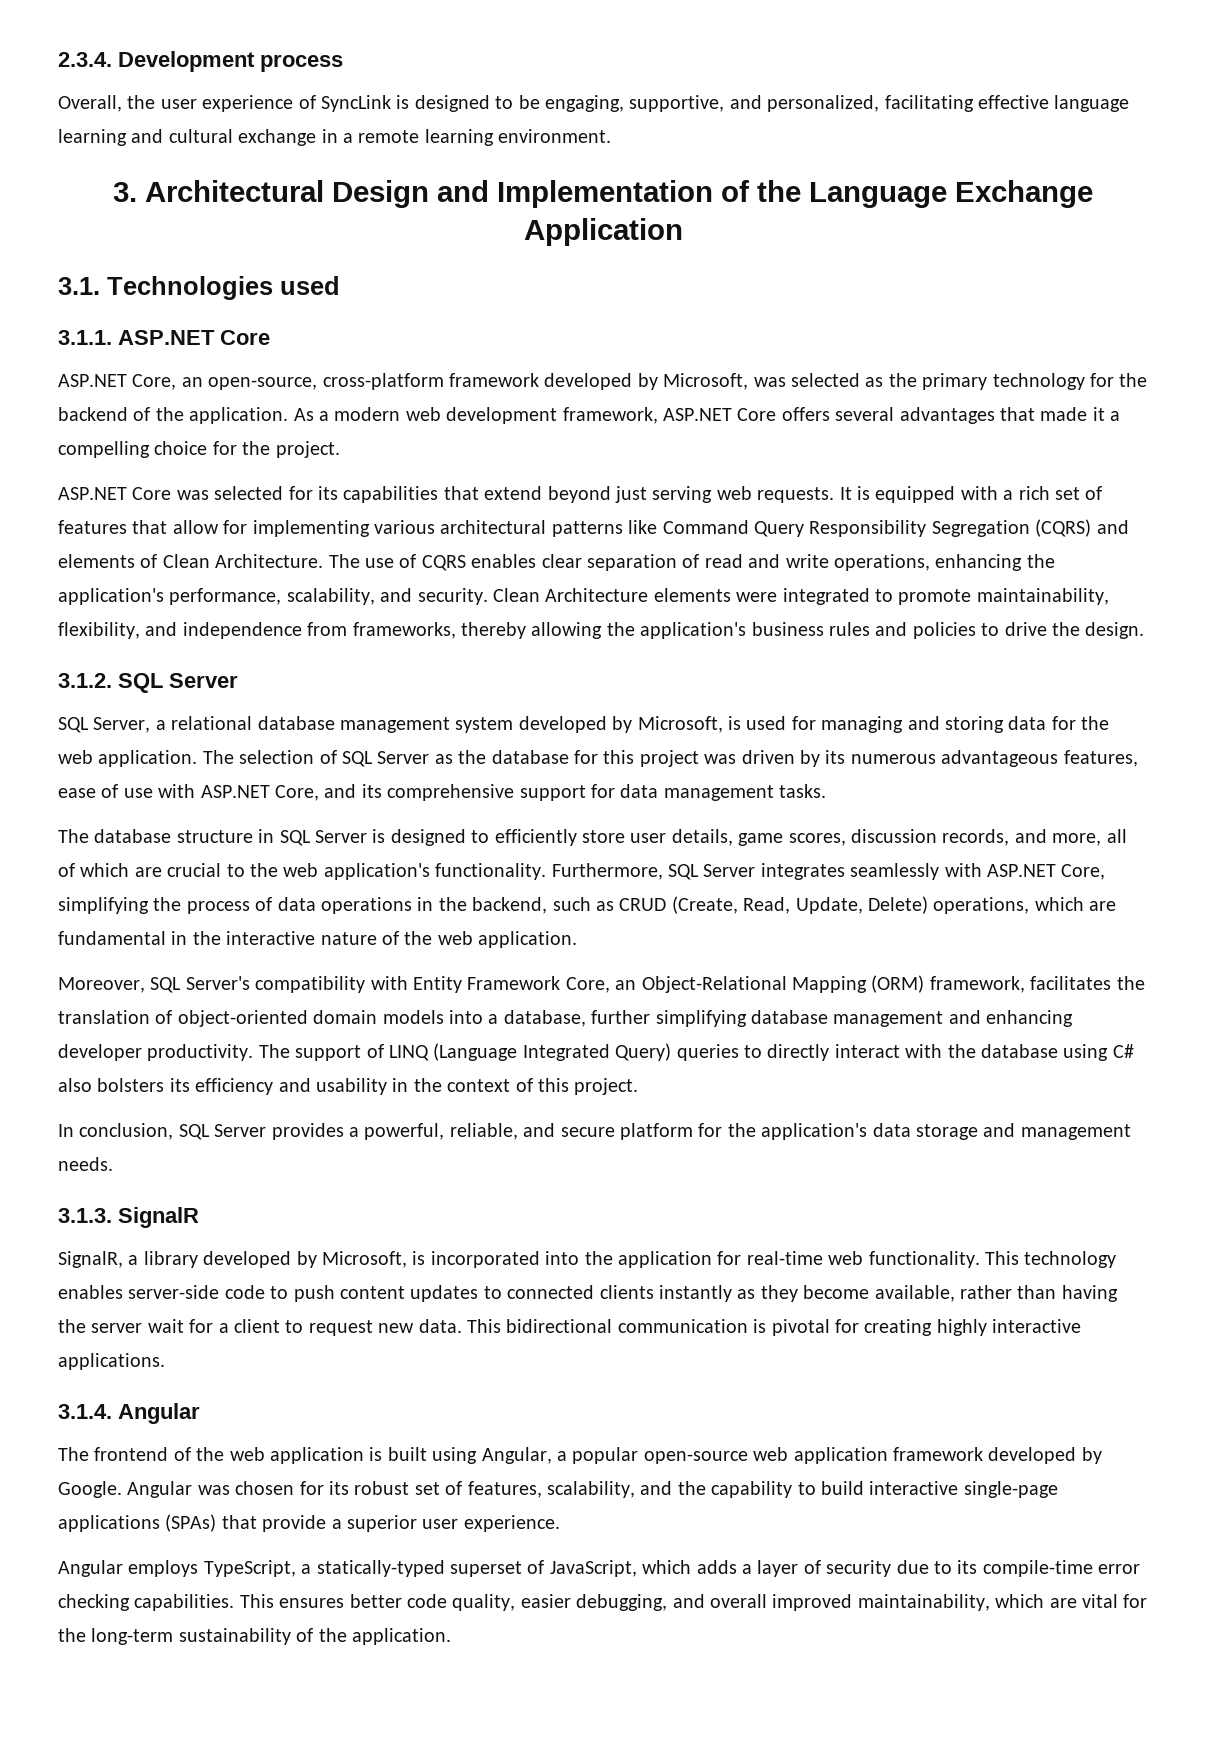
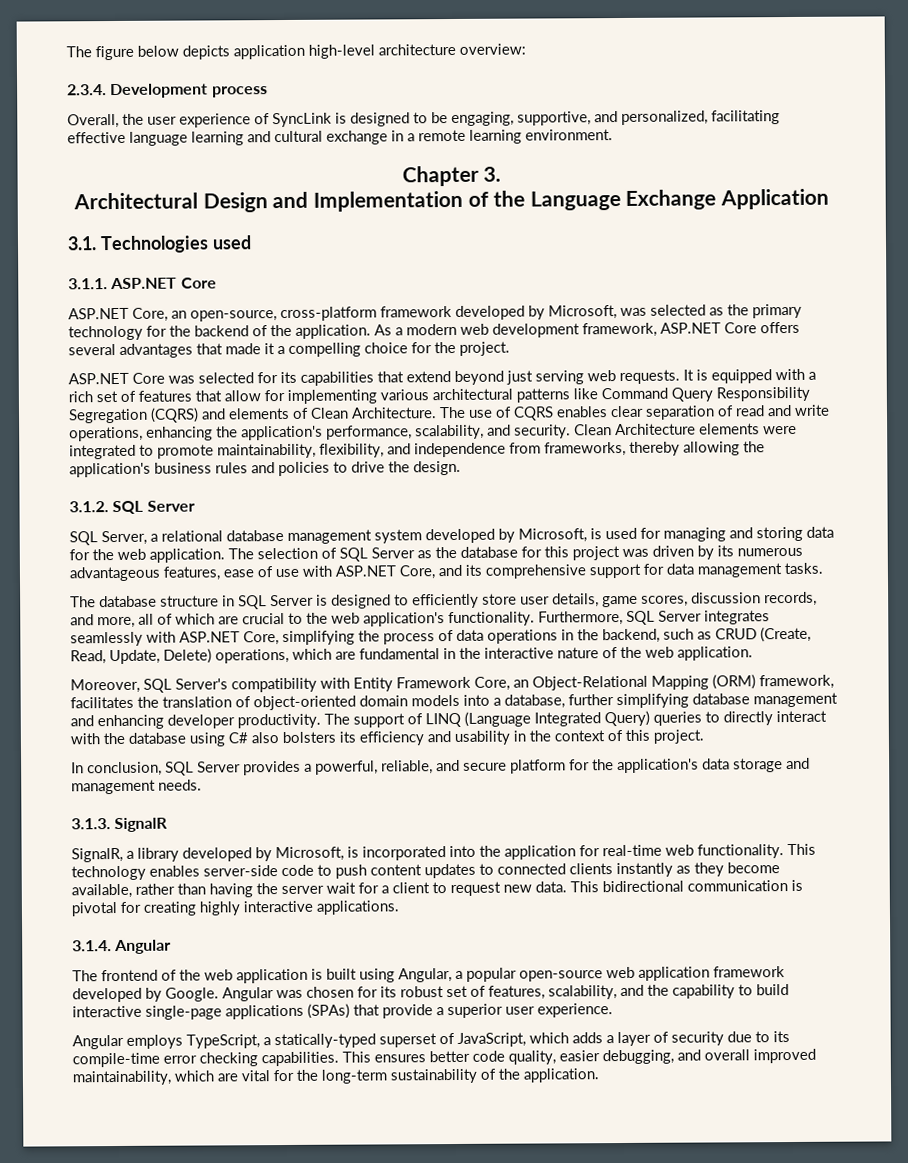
(58, 59) none -> [66,43,526,61] The figure below depicts application high-level architecture overview: //
(612, 136) none -> [401,165,479,187] Chapter
(137, 192) none -> (502, 174) //

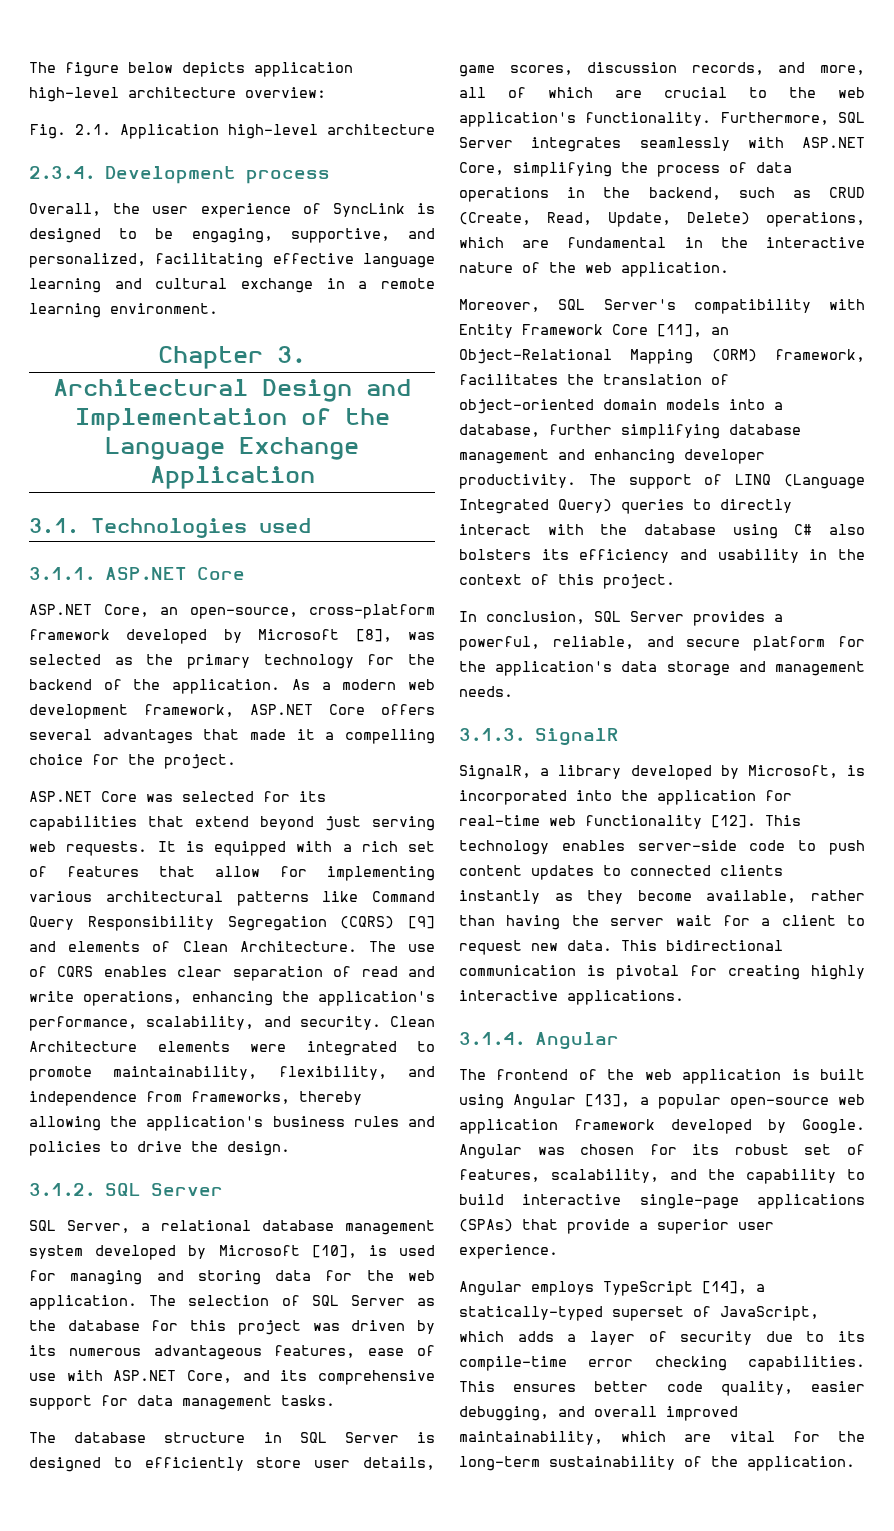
(526, 49) none -> [29,124,435,139] // Fig. 2.1. Application high-level architecture
[548,305,617,320] Microsoft, -> [258,629,392,642] Microsoft [8],
(199, 415) none -> [408,916,435,929] [9]
[518,528,587,543] Microsoft, -> [218,1245,357,1258] Microsoft [10],
[474,676,510,691] Core, -> [612,324,702,337] Core [11],
[697,844,784,859] functionality. -> [585,815,756,829] functionality [12].
[398,968,452,983] Angular, -> [513,1094,631,1109] Angular [13],
[186,1034,260,1049] TypeScript, -> [603,1281,747,1296] TypeScript [14],

